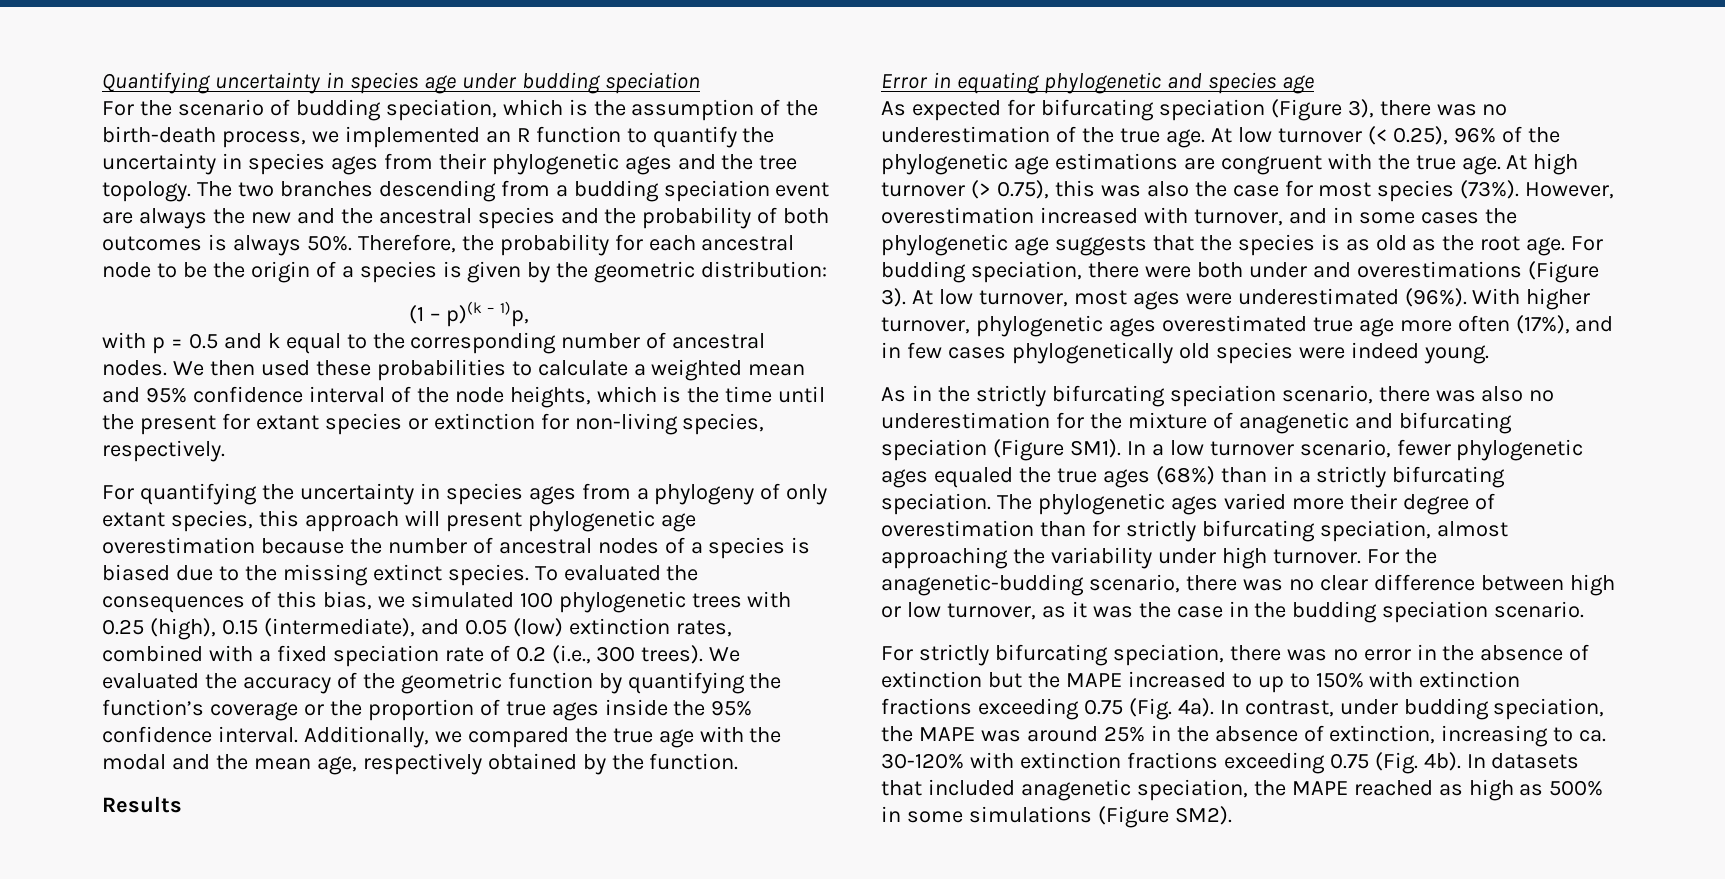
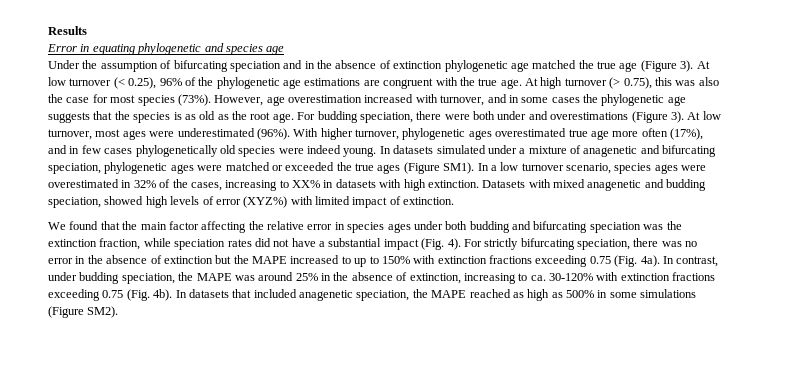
[102,72,700,94] [102,99,819,121] [102,126,775,148] [102,153,798,175] [102,180,830,202] [102,207,830,229] [102,234,795,256] [102,261,828,283] [408,301,530,327] [102,332,766,354] [102,359,806,381] [102,386,826,408] [102,413,765,435] [102,440,225,462] [102,483,828,505] [102,510,696,532] [102,537,811,559] [102,564,699,586] [102,591,792,613] [102,618,732,640] [102,645,741,667] [102,672,782,694] [102,699,753,721] [102,726,782,748] [102,753,739,775] Quantifying uncertainty in species age under budding speciation // For the scenario of budding speciation, which is the assumption of the birth-death process, we implemented an R function to quantify the uncertainty in species ages from their phylogenetic ages and the tree topology. The two branches descending from a budding speciation event are always the new and the ancestral species and the probability of both outcomes is always 50%. Therefore, the probability for each ancestral node to be the origin of a species is given by the geometric distribution: // (1 – p)(k – 1)p, // with p = 0.5 and k equal to the corresponding number of ancestral nodes. We then used these probabilities to calculate a weighted mean and 95% confidence interval of the node heights, which is the time until the present for extant species or extinction for non-living species, respectively. // For quantifying the uncertainty in species ages from a phylogeny of only extant species, this approach will present phylogenetic age overestimation because the number of ancestral nodes of a species is biased due to the missing extinct species. To evaluated the consequences of this bias, we simulated 100 phylogenetic trees with 0.25 (high), 0.15 (intermediate), and 0.05 (low) extinction rates, combined with a fixed speciation rate of 0.2 (i.e., 300 trees). We evaluated the accuracy of the geometric function by quantifying the function’s coverage or the proportion of true ages inside the 95% confidence interval. Additionally, we compared the true age with the modal and the mean age, respectively obtained by the function. // -> (48, 30) none
[881,99,1508,121] [881,126,1205,148] As expected for bifurcating speciation (Figure 3), there was no underestimation of the true age. -> [48,60,694,72] Under the assumption of bifurcating speciation and in the absence of extinction phylogenetic age matched the true age (Figure 3).
(1615, 190) none -> [266,96,285,106] age
[881,385,1555,407] [881,412,1122,429] // As in the strictly bifurcating speciation scenario, there was also no underestimation for the -> [379,145,526,154] In datasets simulated under a
[881,439,987,461] speciation -> [48,162,401,174] speciation, phylogenetic ages were matched or exceeded the true ages
[1396,439,1584,461] [881,466,1506,488] [881,493,1495,515] [881,520,1508,542] [881,547,1437,569] [881,574,1615,596] [881,601,1585,623] fewer phylogenetic ages equaled the true ages (68%) than in a strictly bifurcating speciation. The phylogenetic ages varied more their degree of overestimation than for strictly bifurcating speciation, almost approaching the variability under high turnover. For the anagenetic-budding scenario, there was no clear difference between high or low turnover, as it was the case in the budding speciation scenario. // -> [614,163,707,174] [48,179,707,191] [48,196,455,208] [48,221,682,233] [48,238,461,250] species ages were overestimated in 32% of the cases, increasing to XX% in datasets with high extinction. Datasets with mixed anagenetic and budding speciation, showed high levels of error (XYZ%) with limited impact of extinction. // We found that the main factor affecting the relative error in species ages under both budding and bifurcating speciation was the extinction fraction, while speciation rates did not have a substantial impact (Fig. 4).

